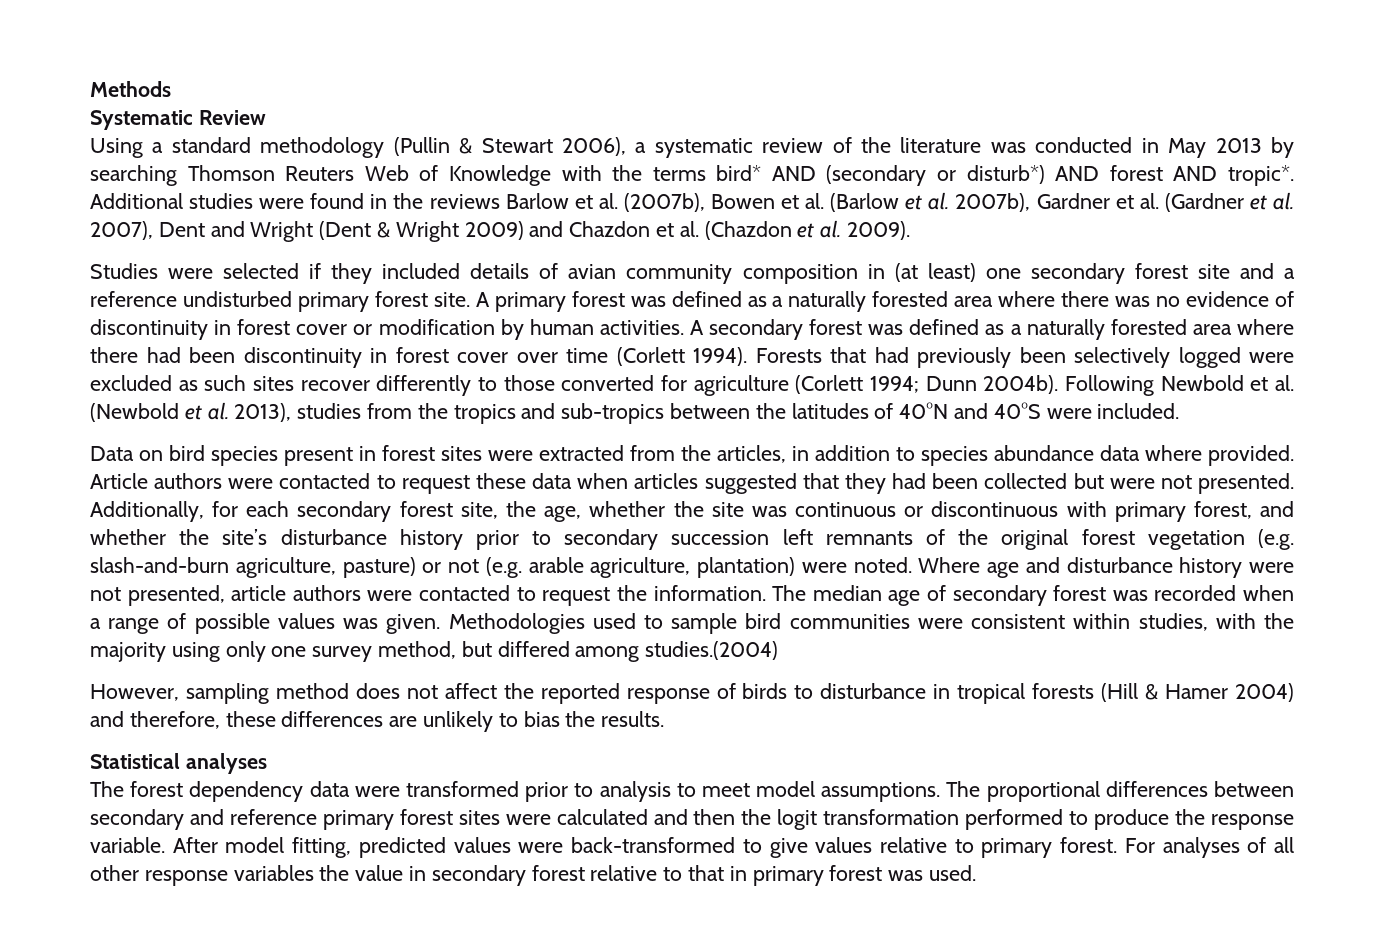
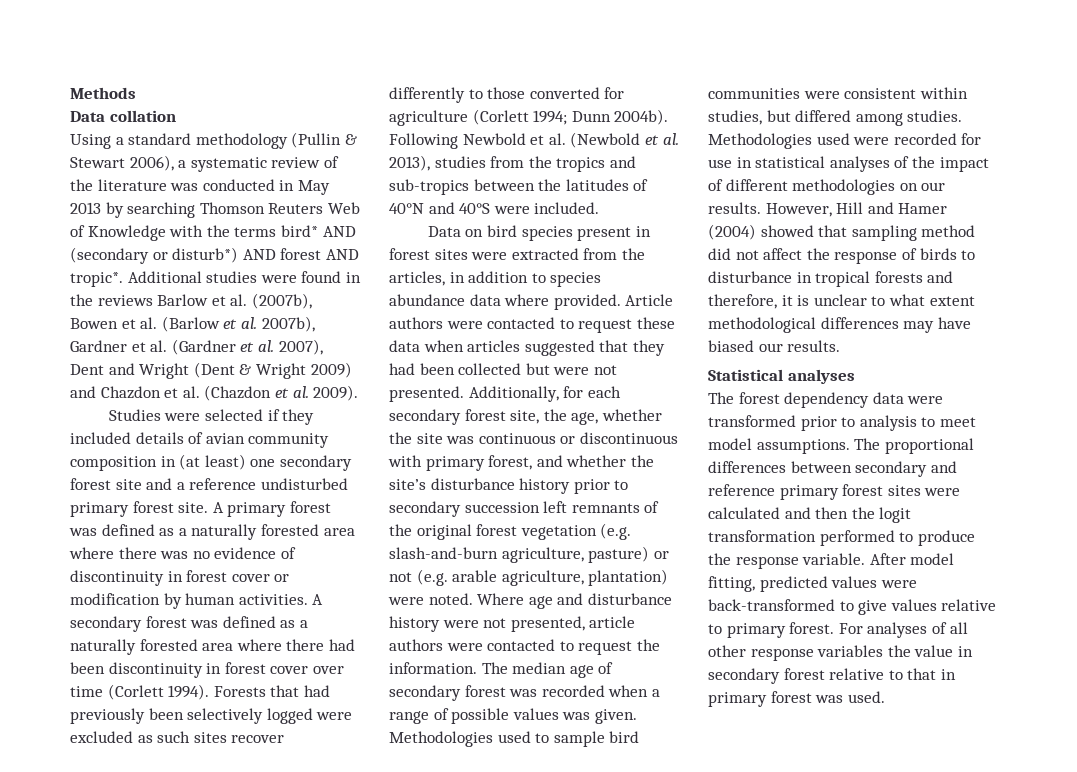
[90,110,266,130] Systematic Review -> [70,110,176,122] Data collation
[1215,613,1294,629] [90,641,779,662] [90,684,179,701] with the majority using only one survey method, but differed among studies.(2004) // However, -> [766,110,963,126] [708,133,982,149] [708,156,989,172] [708,179,946,195] [708,202,948,217] [708,224,848,240] but differed among studies. Methodologies used were recorded for use in statistical analyses of the impact of different methodologies on our results. However, Hill and Hamer (2004) showed that
[355,683,400,699] does -> [708,248,731,260] did
[540,683,620,704] reported -> (830, 254) none
[1101,683,1294,702] [90,711,596,732] (Hill & Hamer 2004) and therefore, these differences are unlikely to bias the -> [927,271,954,283] [708,294,975,309] [708,317,971,333] [708,340,783,352] and therefore, it is unclear to what extent methodological differences may have biased our

